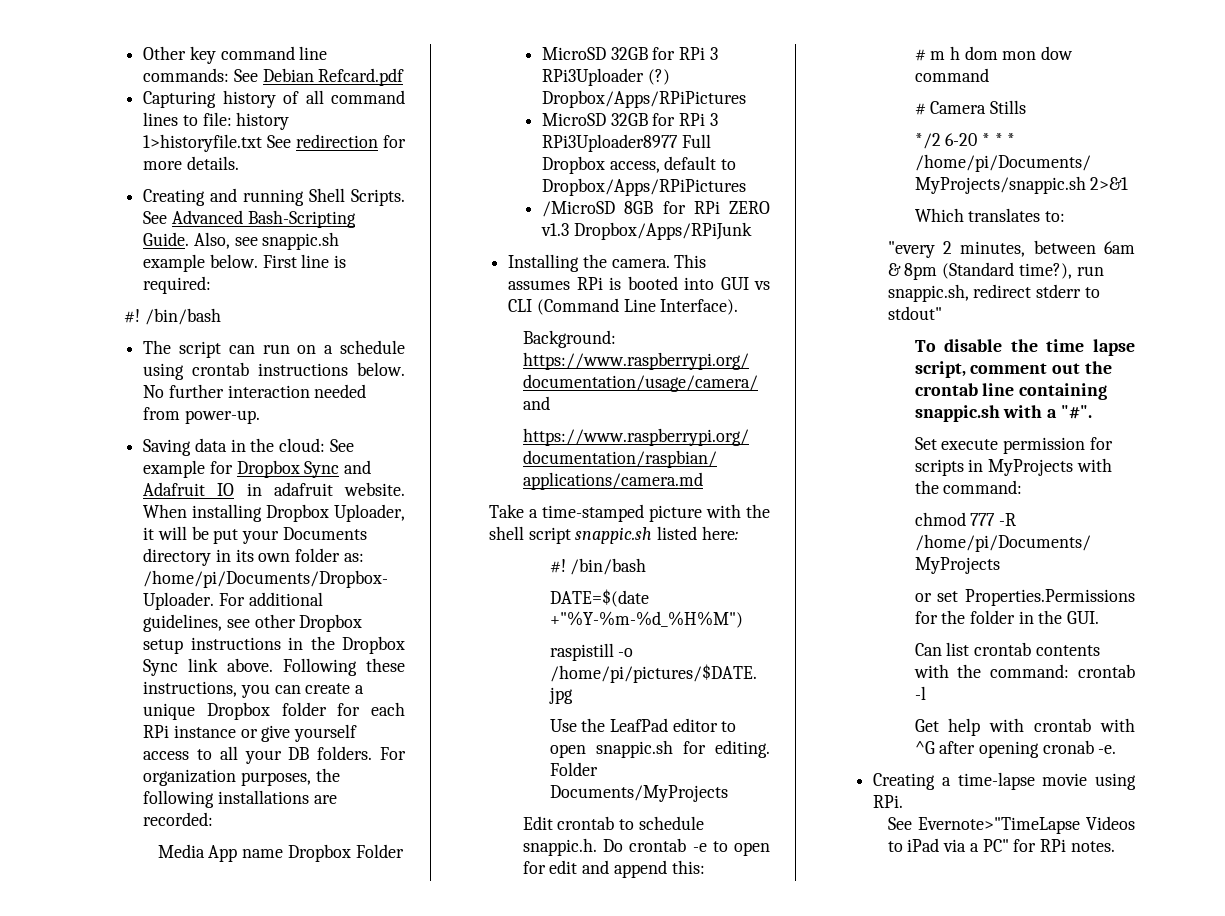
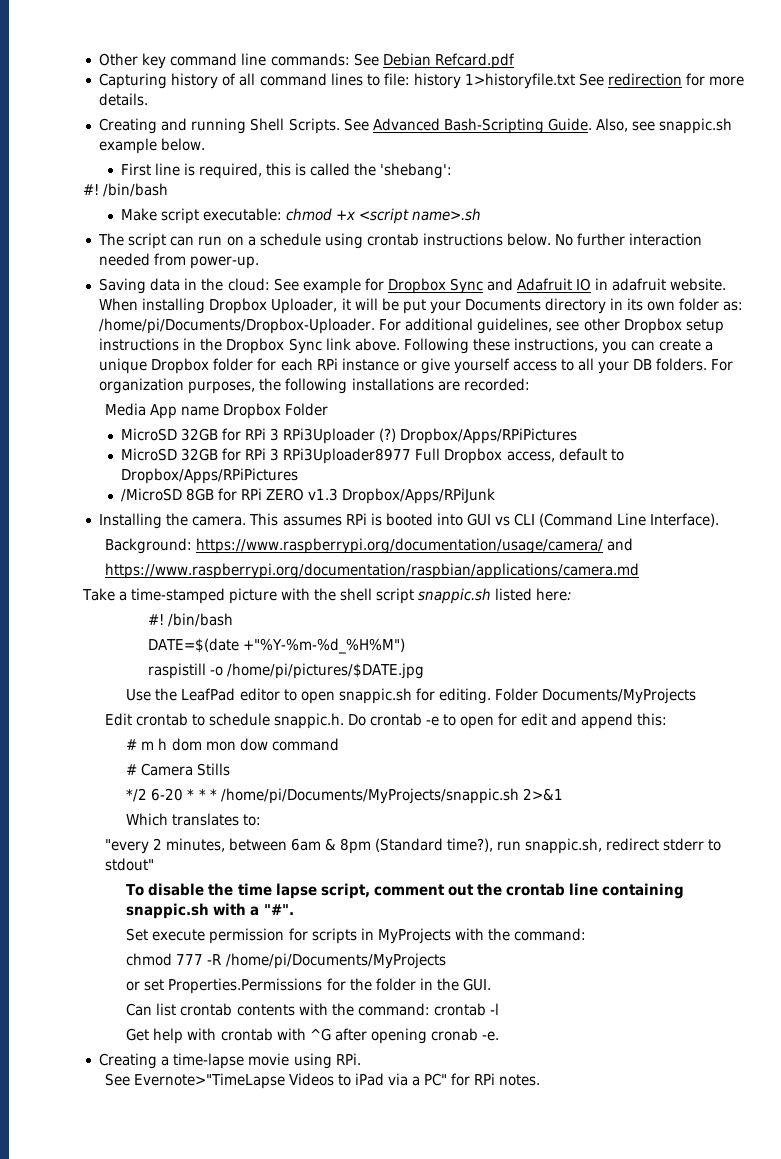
(258, 261) none -> (206, 144) //
[143,276,212,294] [123,308,221,325] required: // #! /bin/bash -> [199,163,453,179] [82,183,168,197] [121,208,482,224] required, this is called the 'shebang': // #! /bin/bash // Make script executable: chmod +x <script name>.sh

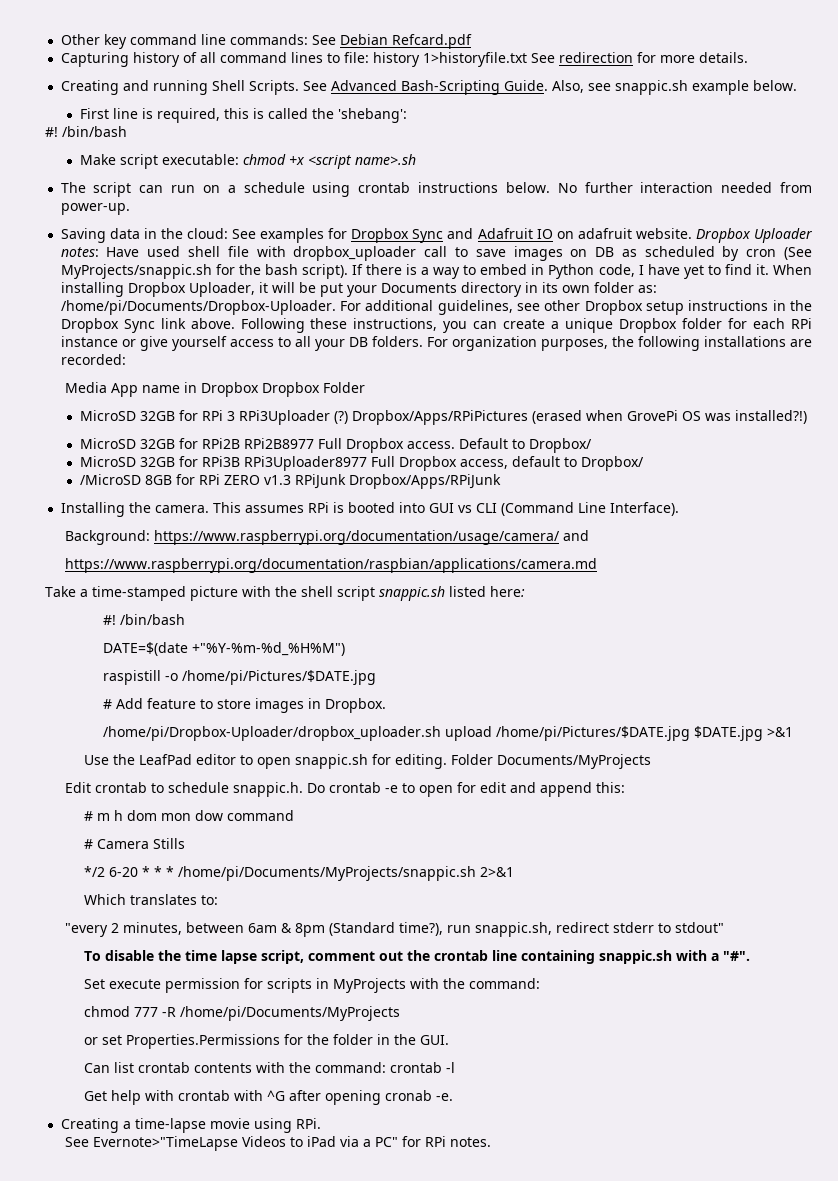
[302,278,361,294] example -> [260,228,325,243] examples
[594,278,608,290] in -> [556,231,574,239] on
(727, 284) none -> [695,228,812,243] [60,246,813,261] [60,264,769,279] Dropbox Uploader notes: Have used shell file with dropbox_uploader call to save images on DB as scheduled by cron (See MyProjects/snappic.sh for the bash script). If there is a way to embed in Python code, I have yet to find it.
(219, 411) none -> [183,382,259,397] in Dropbox
[121,448,280,461] // MicroSD 32GB for RPi 3 -> [531,410,807,424] [79,438,592,453] [79,456,240,467] (erased when GrovePi OS was installed?!) // MicroSD 32GB for RPi2B RPi2B8977 Full Dropbox access. Default to Dropbox/ // MicroSD 32GB for RPi3B
[121,468,299,484] Dropbox/Apps/RPiPictures -> [580,456,644,471] Dropbox/
(339, 494) none -> [294,474,346,489] RPiJunk
[227,663,425,679] /home/pi/pictures/$DATE.jpg -> [182,670,377,685] [103,698,387,713] [103,726,794,741] /home/pi/Pictures/$DATE.jpg // # Add feature to store images in Dropbox. // /home/pi/Dropbox-Uploader/dropbox_uploader.sh upload /home/pi/Pictures/$DATE.jpg $DATE.jpg >&1

